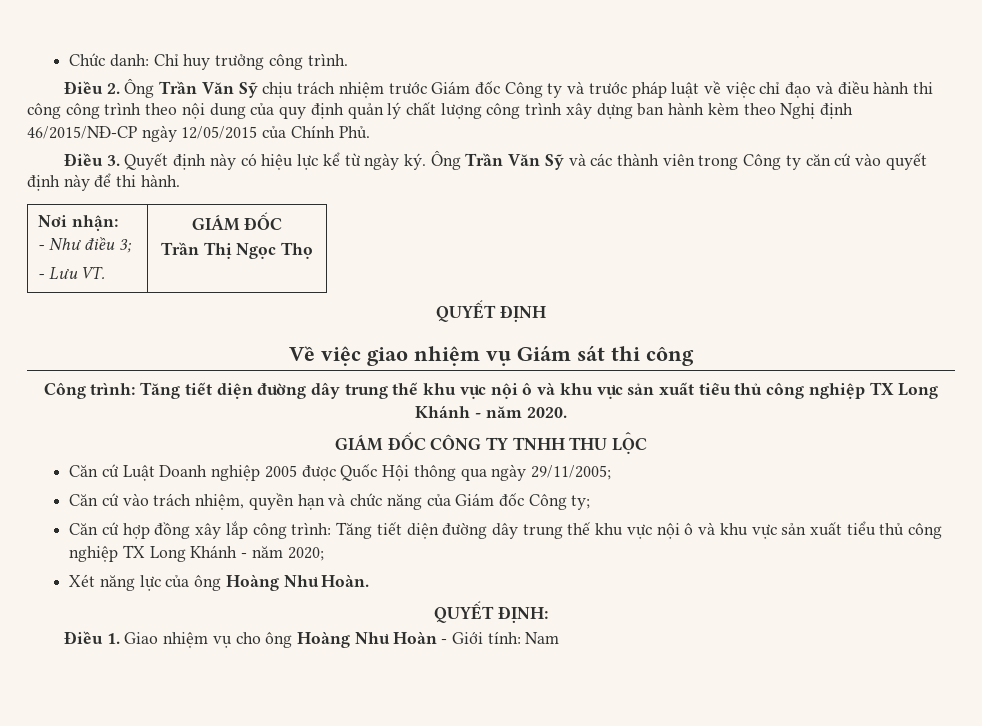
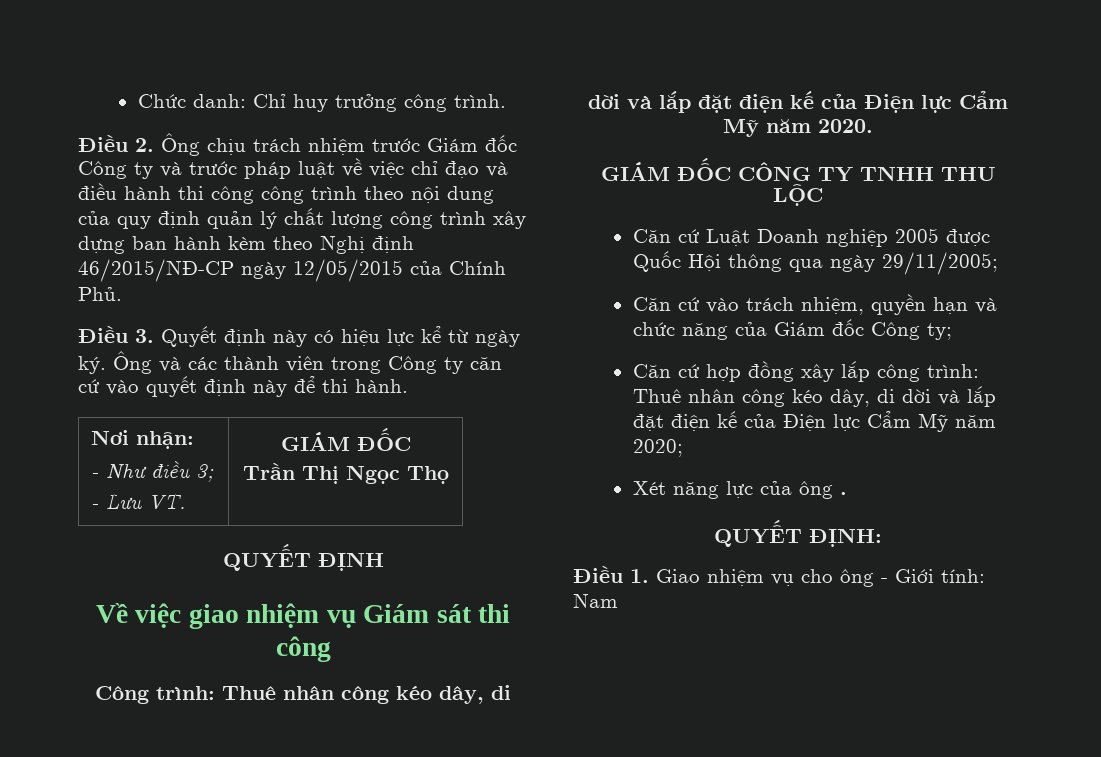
[159,81,258,98] Trần Văn Sỹ -> (200, 144) none
[465,153,564,170] Trần Văn Sỹ -> (152, 362) none
[140,382,939,399] [415,405,482,418] Tăng tiết diện đường dây trung thế khu vực nội ô và khu vực sản xuất tiểu thủ công nghiệp TX Long Khánh - -> [222,685,511,704] [588,91,1008,113] [723,119,759,137] Thuê nhân công kéo dây, di dời và lắp đặt điện kế của Điện lực Cẩm Mỹ
[336,521,943,539] [69,545,248,562] Tăng tiết diện đường dây trung thế khu vực nội ô và khu vực sản xuất tiểu thủ công nghiệp TX Long Khánh - -> [632,386,996,407] [632,411,948,432] Thuê nhân công kéo dây, di dời và lắp đặt điện kế của Điện lực Cẩm Mỹ
[225,574,370,591] Hoàng Như Hoàn. -> [839,492,847,495] .
[297,631,437,648] Hoàng Như Hoàn -> (874, 578) none

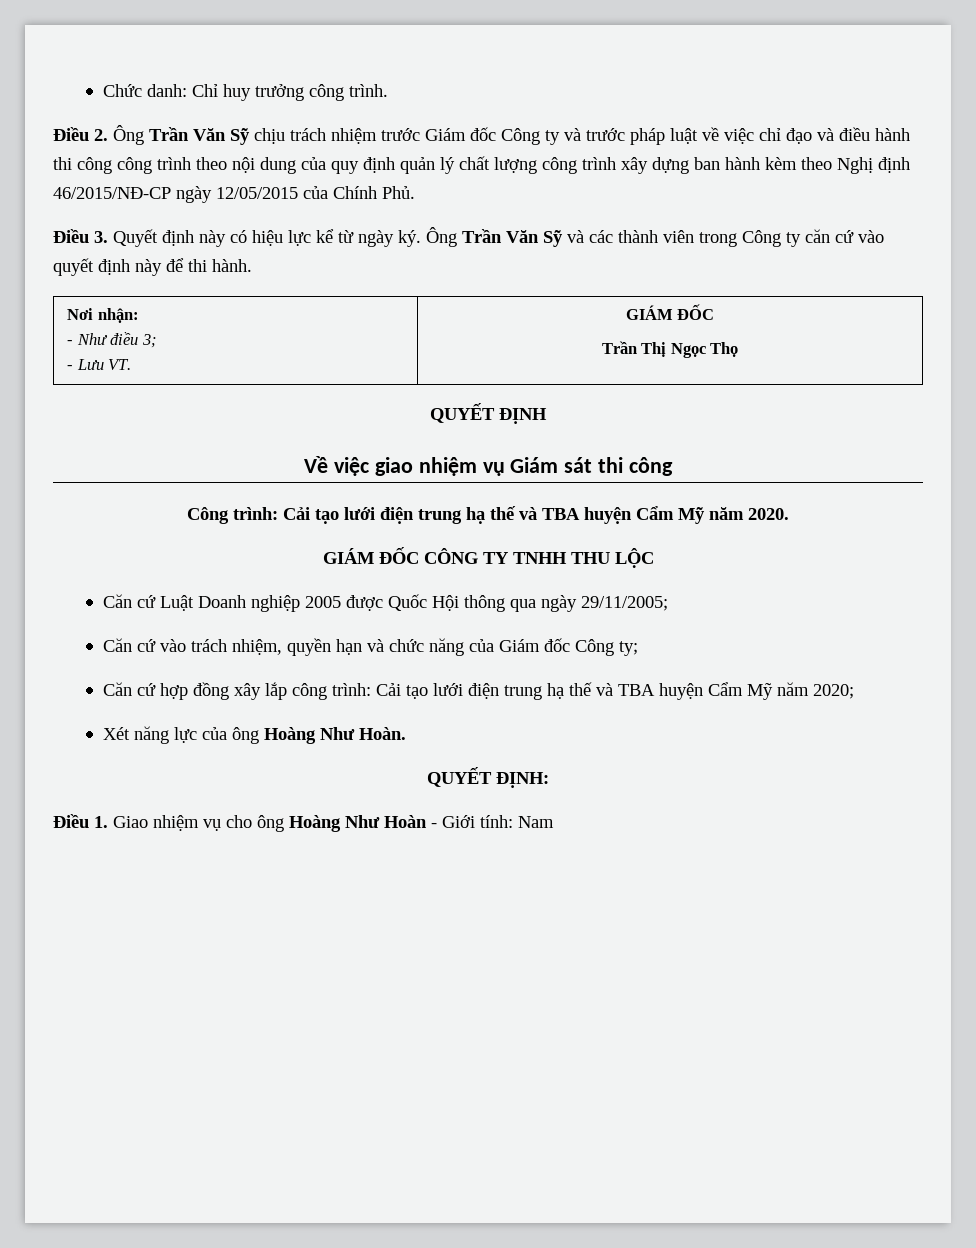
(200, 144) none -> [149,127,250,145] Trần Văn Sỹ
(152, 362) none -> [462,229,563,247] Trần Văn Sỹ
[222,685,511,704] [588,91,952,113] Thuê nhân công kéo dây, di dời và lắp đặt điện kế của Điện lực -> [283,506,632,524] Cải tạo lưới điện trung hạ thế và TBA huyện
[632,386,996,407] [632,411,860,431] Thuê nhân công kéo dây, di dời và lắp đặt điện kế của Điện lực -> [375,682,703,700] Cải tạo lưới điện trung hạ thế và TBA huyện
[839,492,847,495] . -> [263,727,406,744] Hoàng Như Hoàn.
(874, 578) none -> [289,815,427,832] Hoàng Như Hoàn

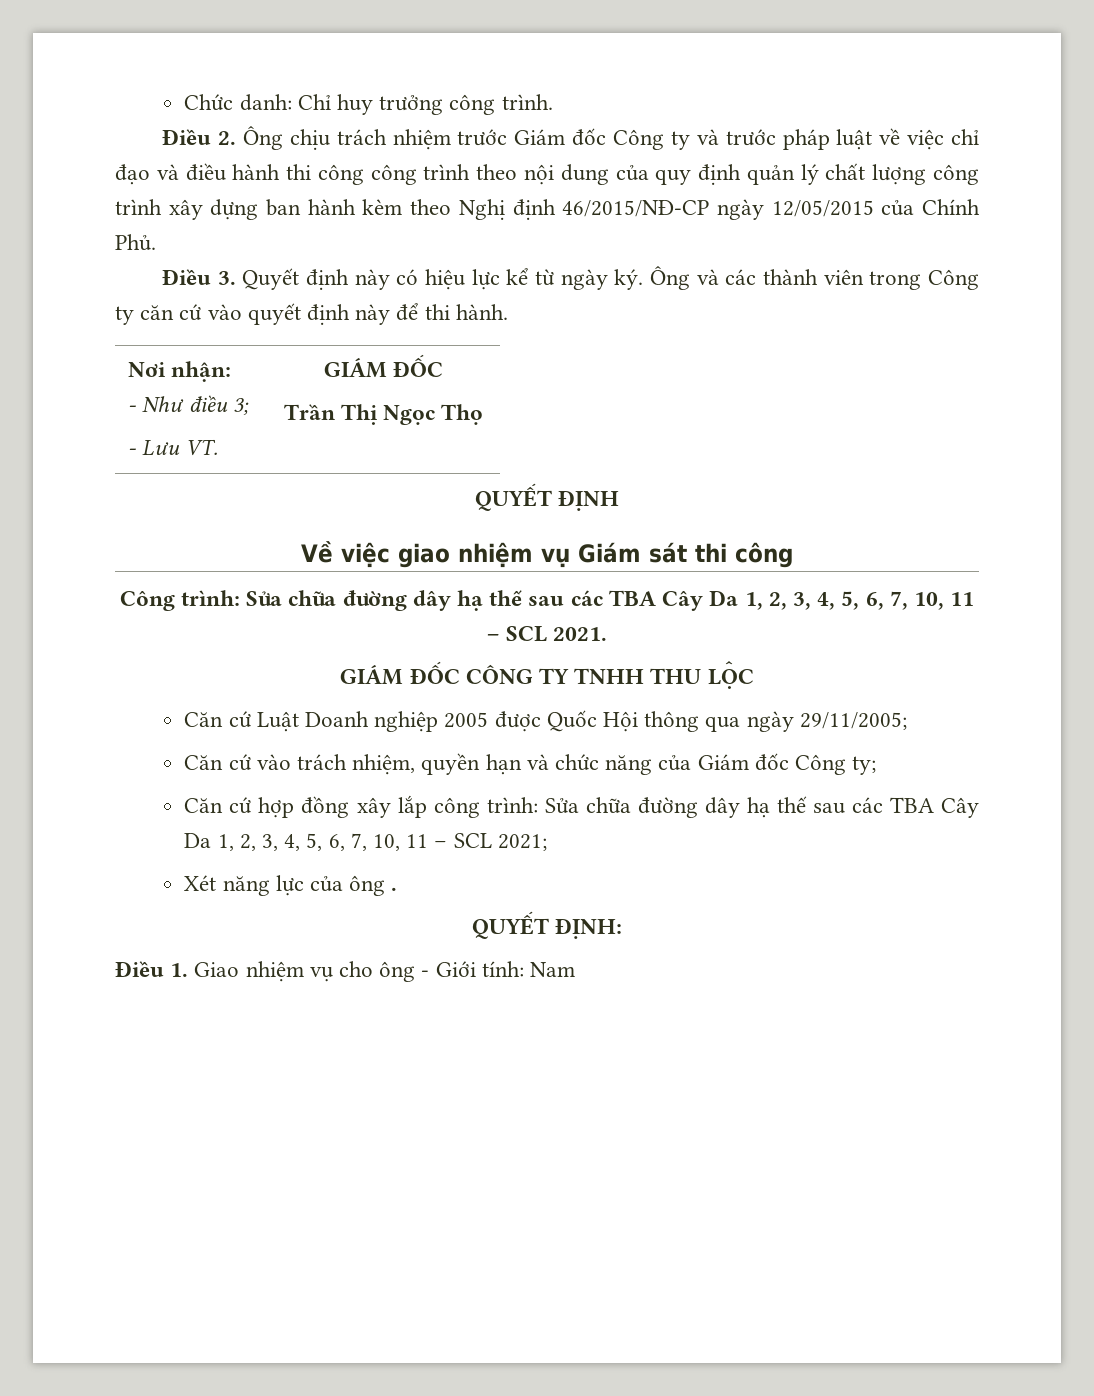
[149,127,250,145] Trần Văn Sỹ -> (283, 138) none
[462,229,563,247] Trần Văn Sỹ -> (691, 278) none
[283,506,789,524] Cải tạo lưới điện trung hạ thế và TBA huyện Cẩm Mỹ năm 2020. -> [246,590,975,611] [487,626,607,642] Sửa chữa đường dây hạ thế sau các TBA Cây Da 1, 2, 3, 4, 5, 6, 7, 10, 11 – SCL 2021.
[375,682,854,700] Cải tạo lưới điện trung hạ thế và TBA huyện Cẩm Mỹ năm 2020; -> [544,796,979,818] [184,833,547,851] Sửa chữa đường dây hạ thế sau các TBA Cây Da 1, 2, 3, 4, 5, 6, 7, 10, 11 – SCL 2021;
[263,727,406,744] Hoàng Như Hoàn. -> [391,887,398,891] .
[289,815,427,832] Hoàng Như Hoàn -> (416, 971) none

